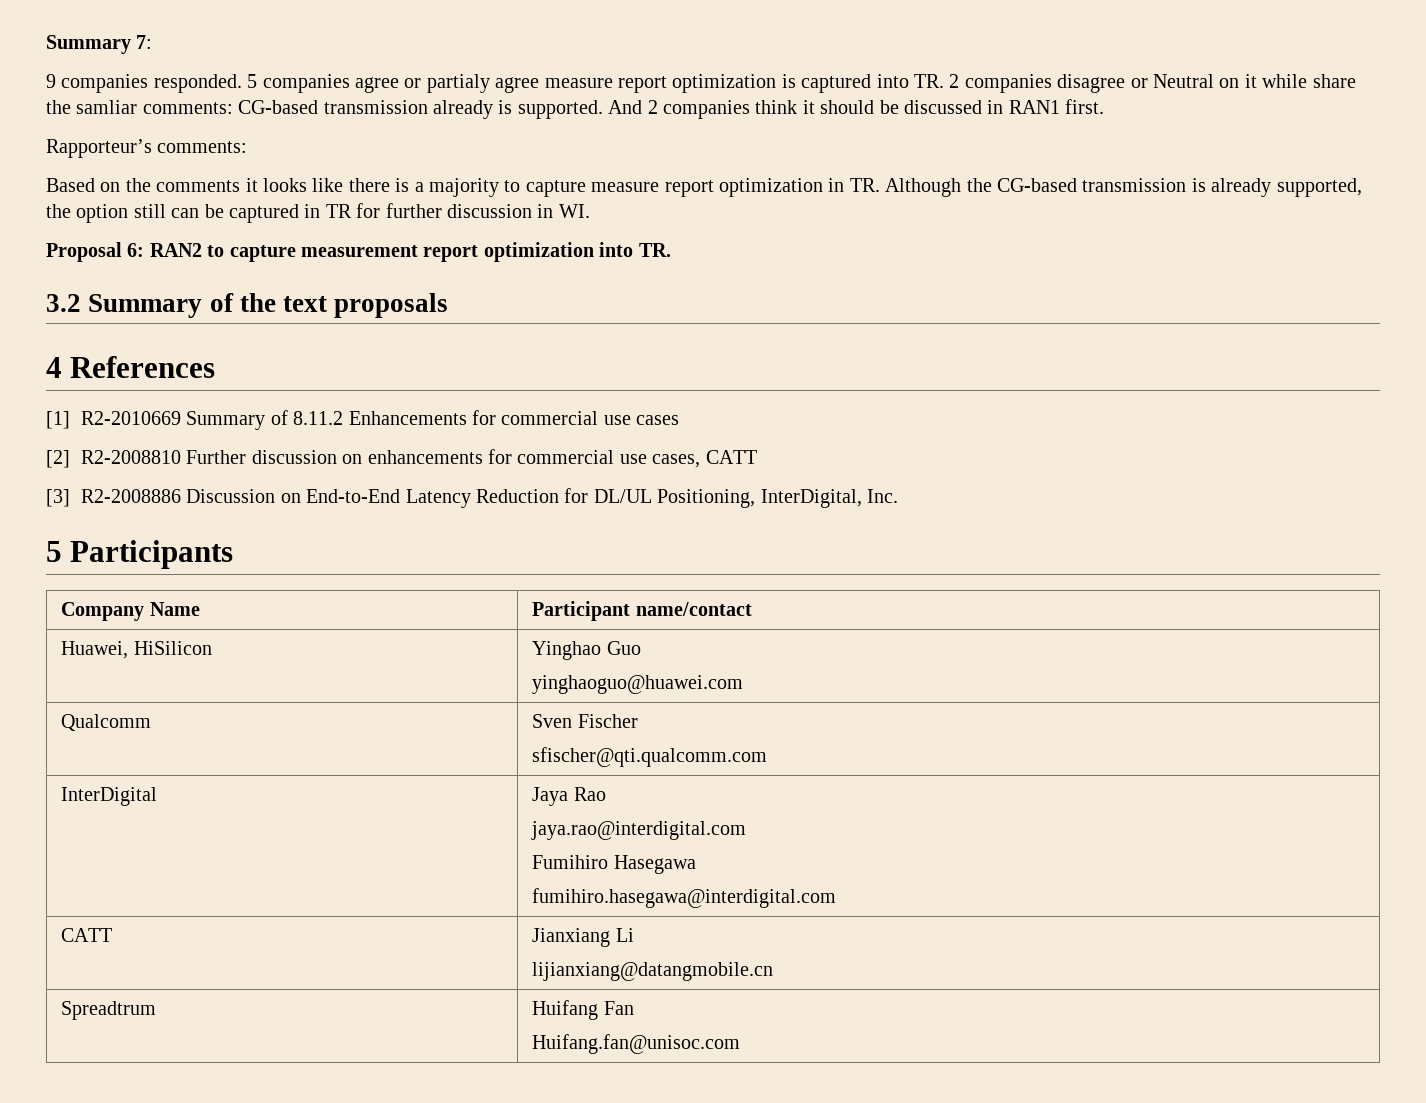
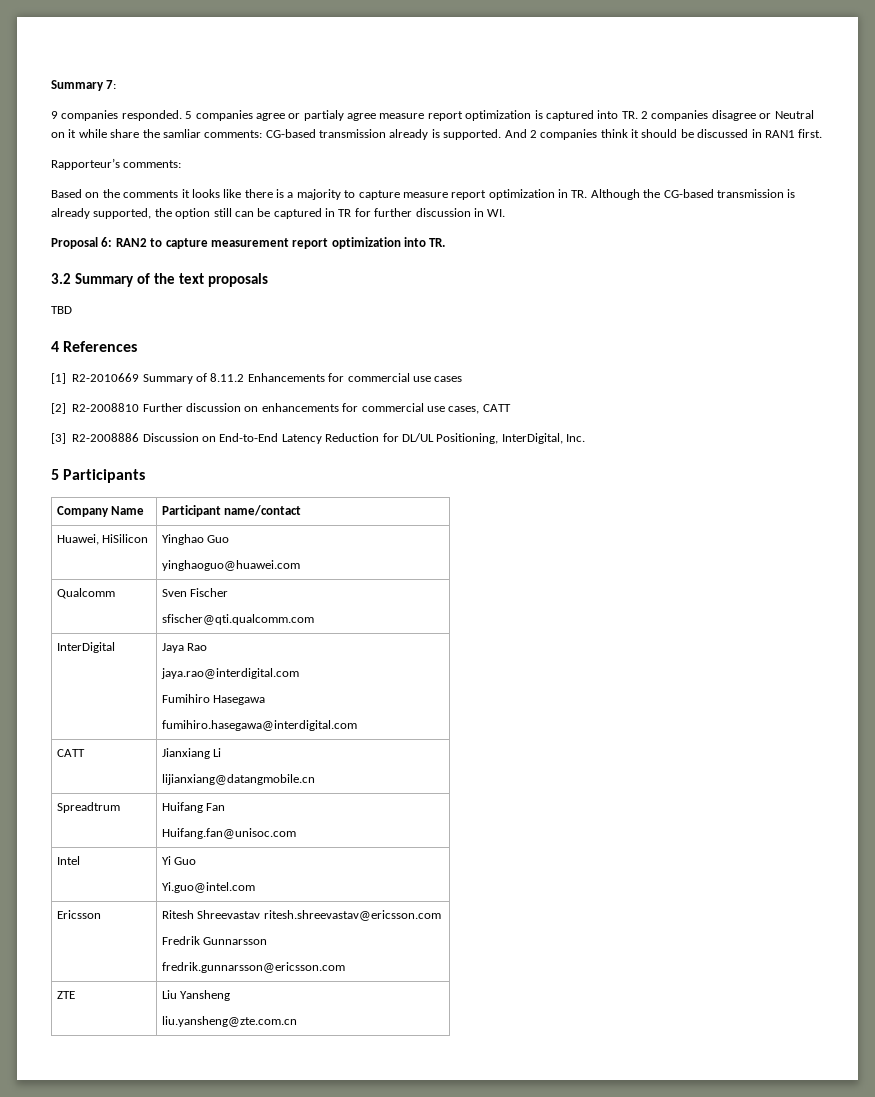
(449, 305) none -> [51,306,72,314] // TBD
(741, 1044) none -> [56,856,80,865] [161,856,197,865] [161,882,255,893] [56,910,101,919] [161,910,441,921] [161,936,268,945] [161,962,345,973] [56,991,75,999] [161,990,231,1001] [161,1016,297,1027] // Intel | Yi Guo // Yi.guo@intel.com // Ericsson | Ritesh Shreevastav ritesh.shreevastav@ericsson.com // Fredrik Gunnarsson // fredrik.gunnarsson@ericsson.com // ZTE | Liu Yansheng // liu.yansheng@zte.com.cn

